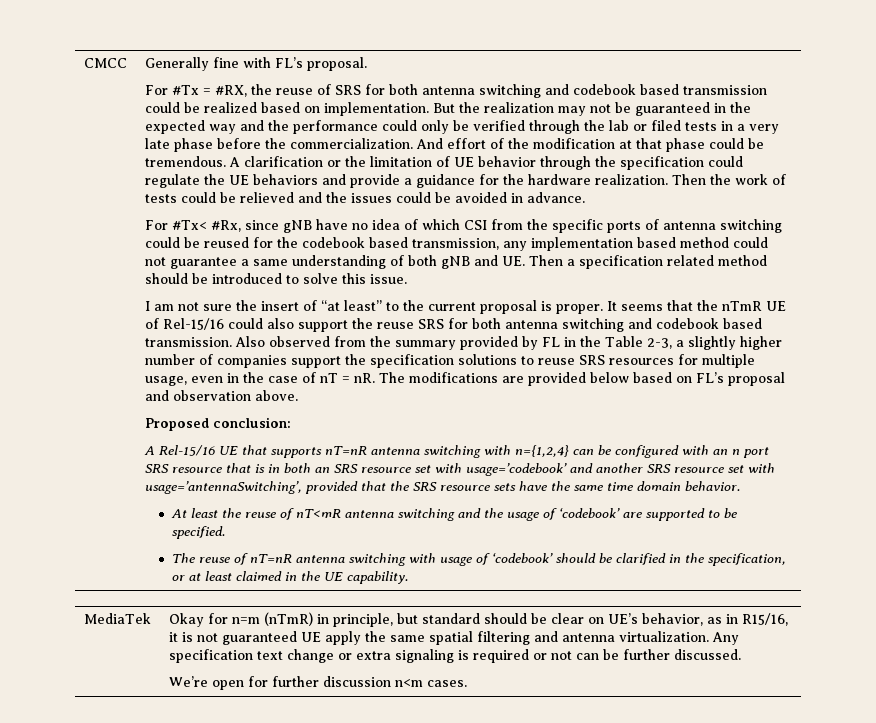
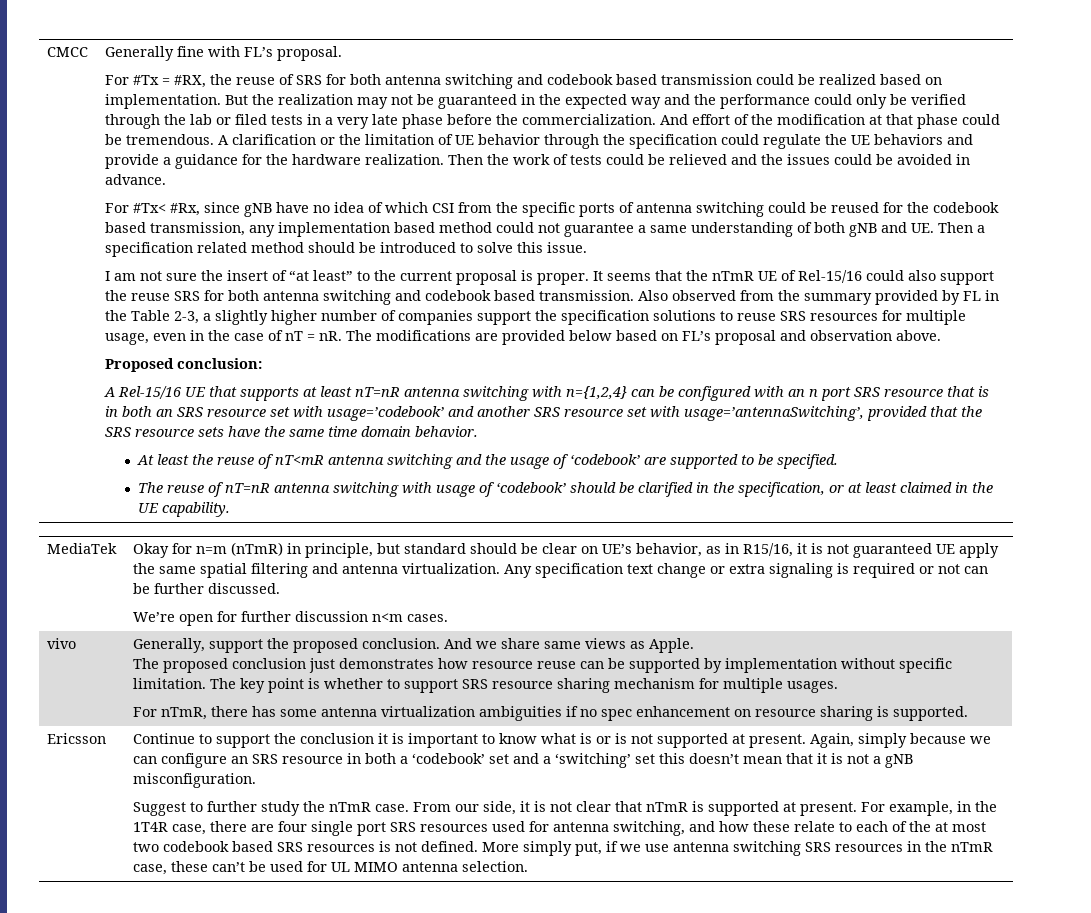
(322, 452) none -> [303,386,353,397] at least
(467, 683) none -> [47,638,77,649] [133,638,695,653] [133,658,953,673] [133,678,839,693] [133,706,969,721] [47,733,107,744] [133,733,992,748] [133,753,914,768] [133,773,257,788] [133,801,998,816] [133,821,987,836] [133,841,994,856] [133,861,529,875] // vivo | Generally, support the proposed conclusion. And we share same views as Apple. // The proposed conclusion just demonstrates how resource reuse can be supported by implementation without specific limitation. The key point is whether to support SRS resource sharing mechanism for multiple usages. // For nTmR, there has some antenna virtualization ambiguities if no spec enhancement on resource sharing is supported. // Ericsson | Continue to support the conclusion it is important to know what is or is not supported at present. Again, simply because we can configure an SRS resource in both a ‘codebook’ set and a ‘switching’ set this doesn’t mean that it is not a gNB misconfiguration. // Suggest to further study the nTmR case. From our side, it is not clear that nTmR is supported at present. For example, in the 1T4R case, there are four single port SRS resources used for antenna switching, and how these relate to each of the at most two codebook based SRS resources is not defined. More simply put, if we use antenna switching SRS resources in the nTmR case, these can’t be used for UL MIMO antenna selection.

